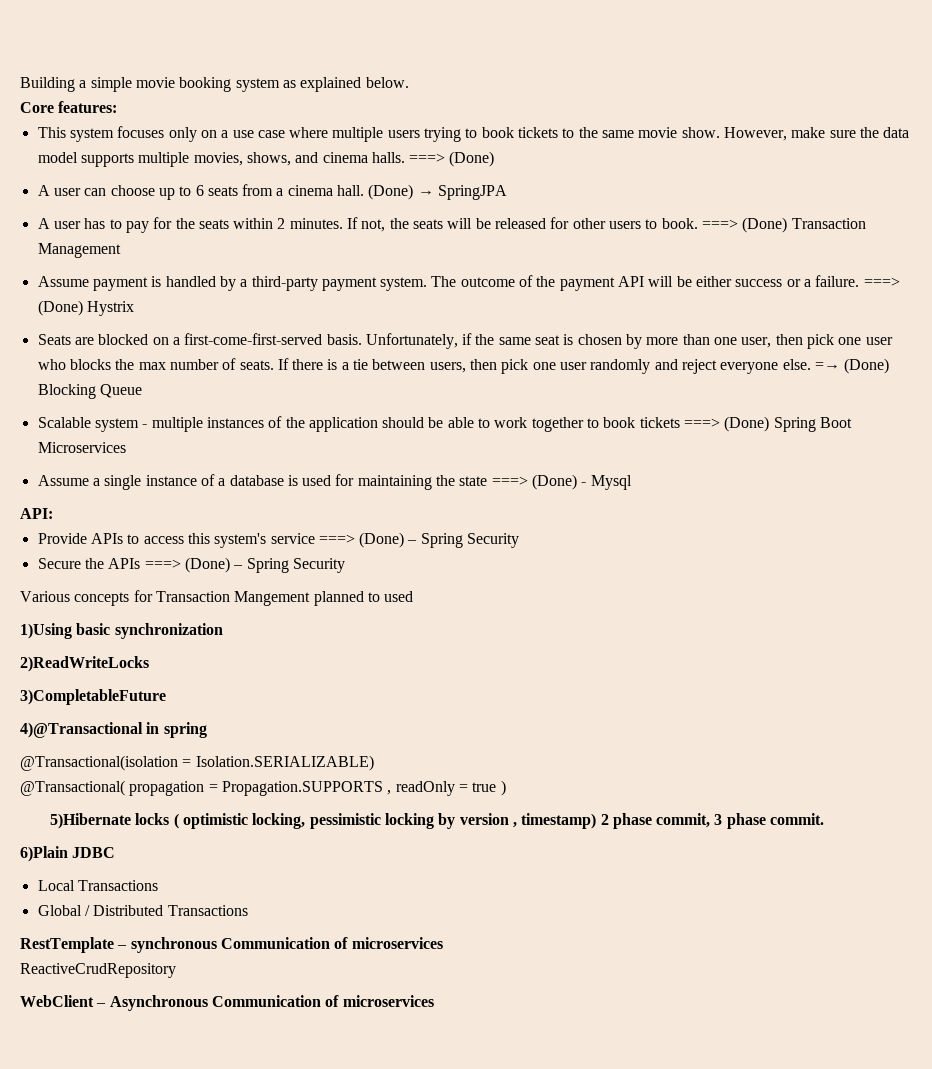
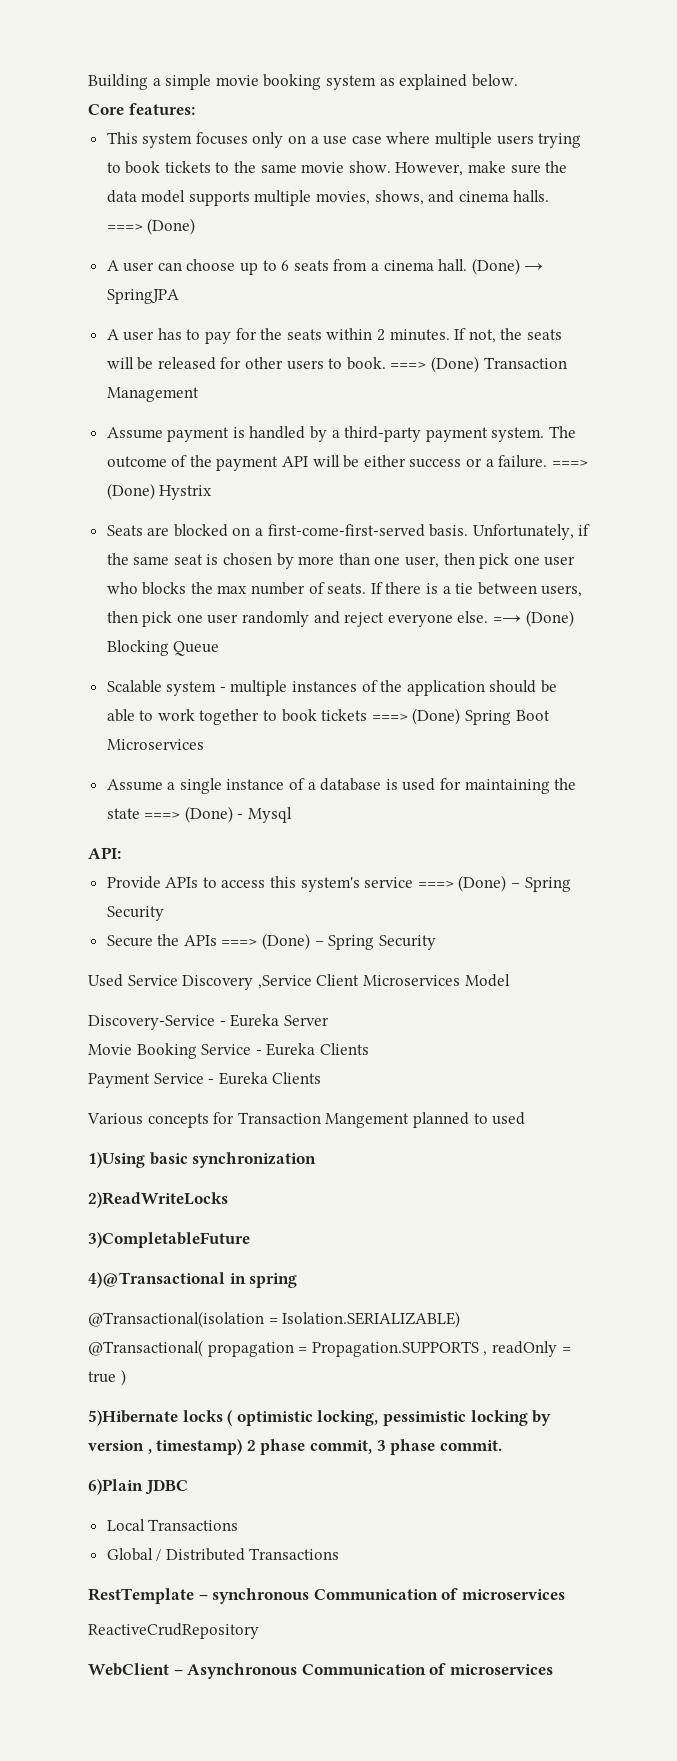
(345, 565) none -> [88,974,510,990] [88,1014,329,1030] [88,1043,369,1059] [88,1072,322,1088] // Used Service Discovery ,Service Client Microservices Model // Discovery-Service - Eureka Server // Movie Booking Service - Eureka Clients // Payment Service - Eureka Clients

